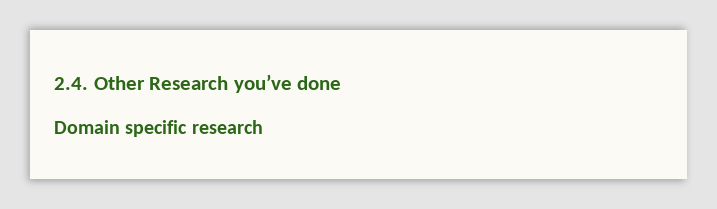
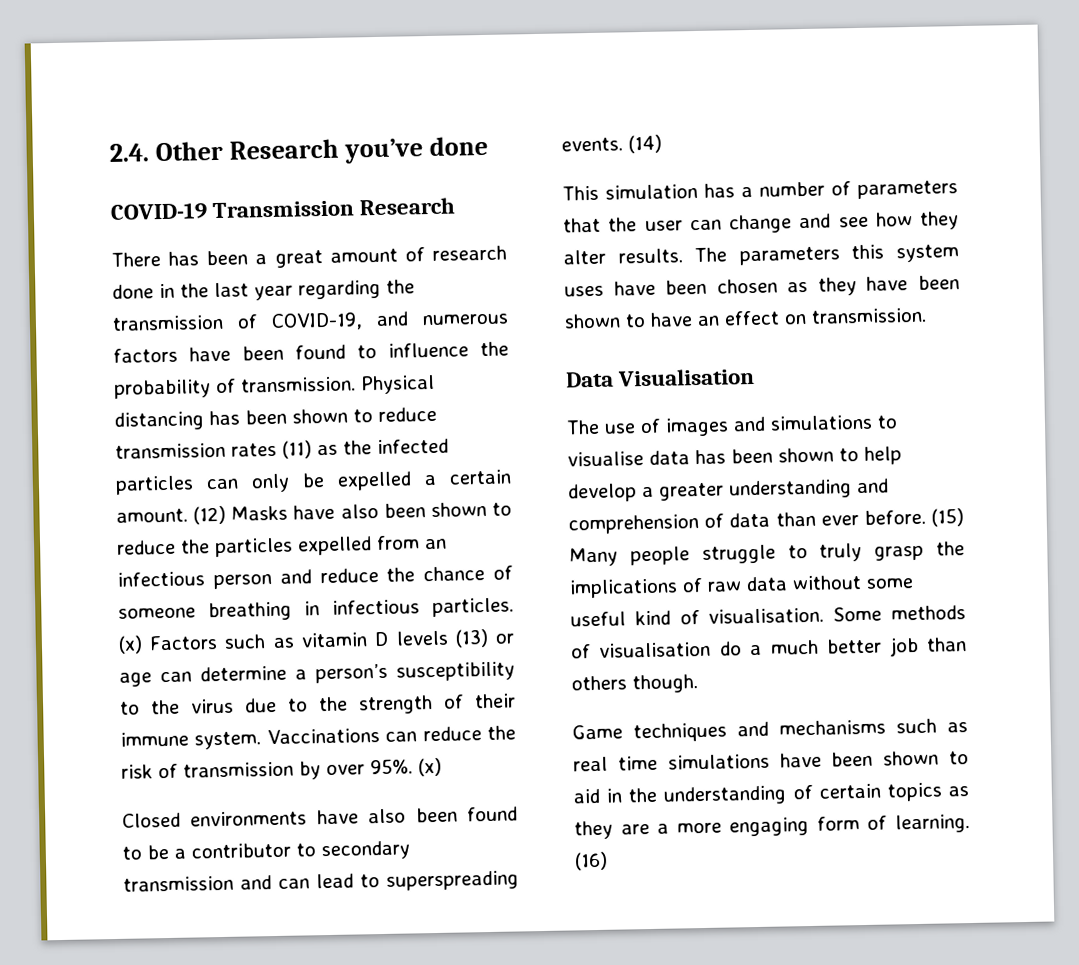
[54,120,263,137] Domain specific research -> [110,197,456,220] [111,245,507,268] [112,279,415,301] [112,311,509,331] [113,341,509,363] [114,374,435,399] [114,406,437,431] [115,438,449,459] [115,469,512,495] [116,501,513,525] [117,535,447,558] [117,565,513,590] [118,597,514,622] [118,628,515,654] [119,661,515,687] [120,693,516,715] [120,725,516,750] [121,757,442,780] [122,806,518,828] [122,840,410,861] [123,870,519,892] [561,134,662,154] [562,180,958,201] [563,211,959,234] [563,244,959,266] [564,275,960,297] [564,307,927,329] [565,367,756,388] [566,414,898,437] [567,446,902,467] [568,478,889,503] [568,508,964,535] [569,541,965,567] [569,575,914,599] [570,605,966,627] [571,636,967,659] [571,674,698,694] [572,718,968,743] [573,750,969,772] [573,782,969,806] [574,814,970,840] [574,851,608,871] COVID-19 Transmission Research // There has been a great amount of research done in the last year regarding the transmission of COVID-19, and numerous factors have been found to influence the probability of transmission. Physical distancing has been shown to reduce transmission rates (11) as the infected particles can only be expelled a certain amount. (12) Masks have also been shown to reduce the particles expelled from an infectious person and reduce the chance of someone breathing in infectious particles. (x) Factors such as vitamin D levels (13) or age can determine a person’s susceptibility to the virus due to the strength of their immune system. Vaccinations can reduce the risk of transmission by over 95%. (x) // Closed environments have also been found to be a contributor to secondary transmission and can lead to superspreading events. (14) // This simulation has a number of parameters that the user can change and see how they alter results. The parameters this system uses have been chosen as they have been shown to have an effect on transmission. // Data Visualisation // The use of images and simulations to visualise data has been shown to help develop a greater understanding and comprehension of data than ever before. (15) Many people struggle to truly grasp the implications of raw data without some useful kind of visualisation. Some methods of visualisation do a much better job than others though. // Game techniques and mechanisms such as real time simulations have been shown to aid in the understanding of certain topics as they are a more engaging form of learning. (16)

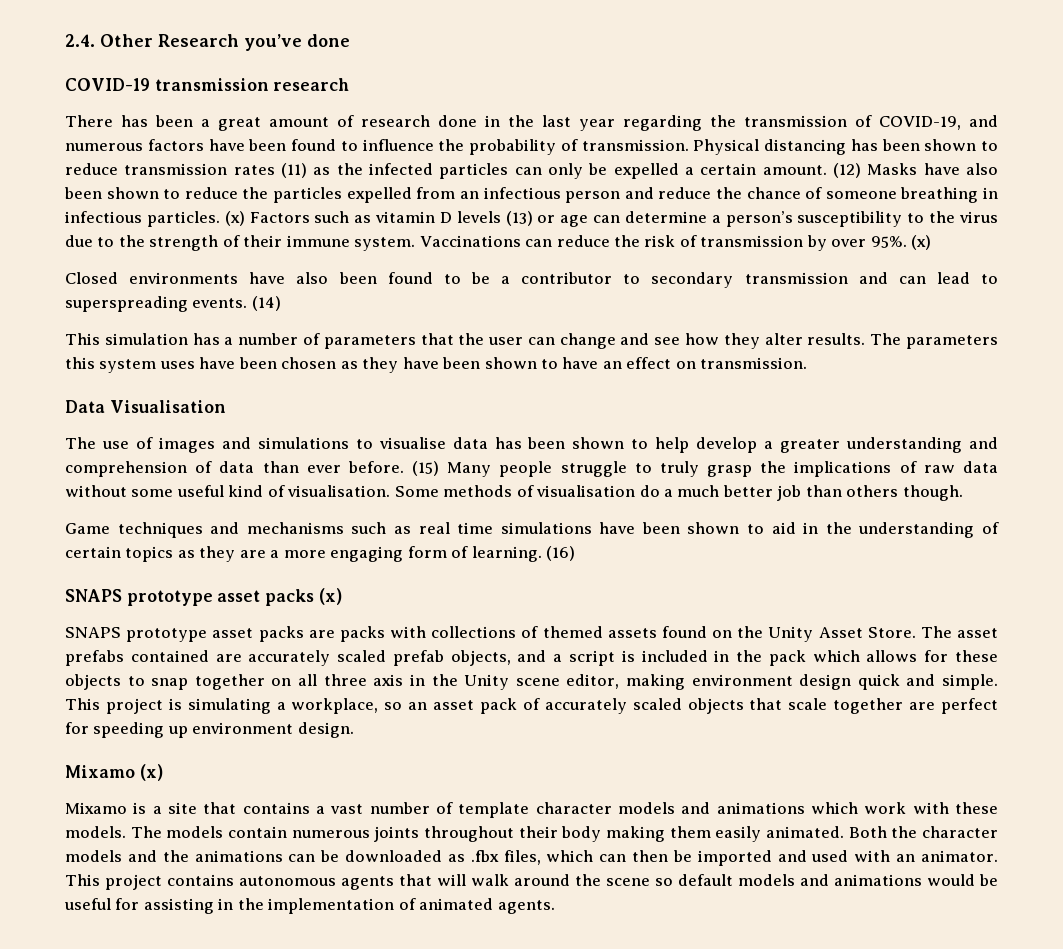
[212,197,456,219] Transmission Research -> [154,78,350,91] transmission research
(608, 861) none -> [65,588,342,606] [65,626,998,642] [65,650,999,666] [65,674,998,690] [65,698,999,714] [65,722,354,738] [65,764,163,781] [65,802,999,818] [65,826,998,842] [65,850,999,866] [65,874,998,890] [64,898,555,914] // SNAPS prototype asset packs (x) // SNAPS prototype asset packs are packs with collections of themed assets found on the Unity Asset Store. The asset prefabs contained are accurately scaled prefab objects, and a script is included in the pack which allows for these objects to snap together on all three axis in the Unity scene editor, making environment design quick and simple. This project is simulating a workplace, so an asset pack of accurately scaled objects that scale together are perfect for speeding up environment design. // Mixamo (x) // Mixamo is a site that contains a vast number of template character models and animations which work with these models. The models contain numerous joints throughout their body making them easily animated. Both the character models and the animations can be downloaded as .fbx files, which can then be imported and used with an animator. This project contains autonomous agents that will walk around the scene so default models and animations would be useful for assisting in the implementation of animated agents.

